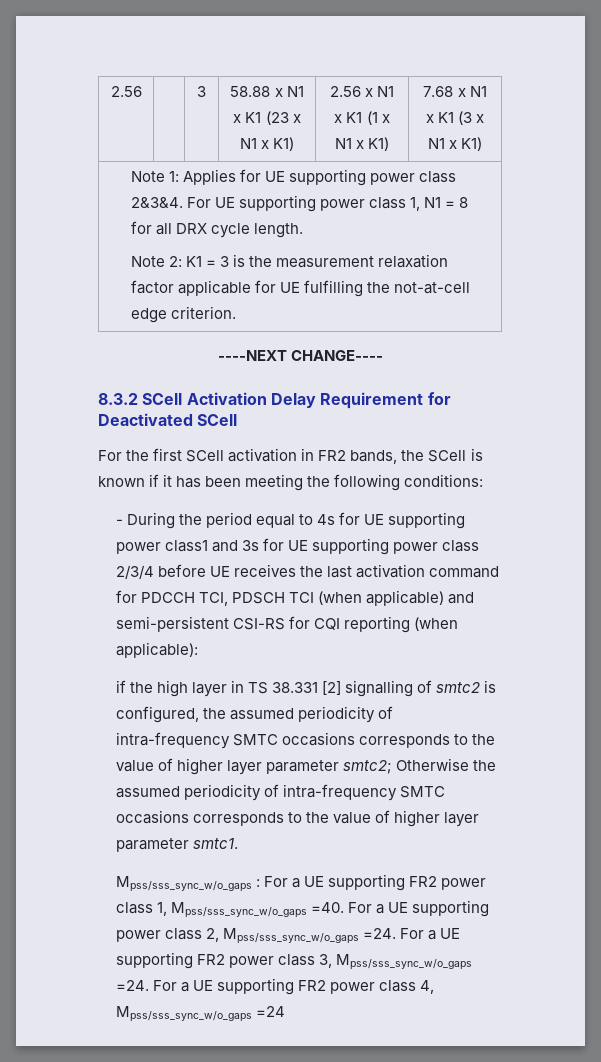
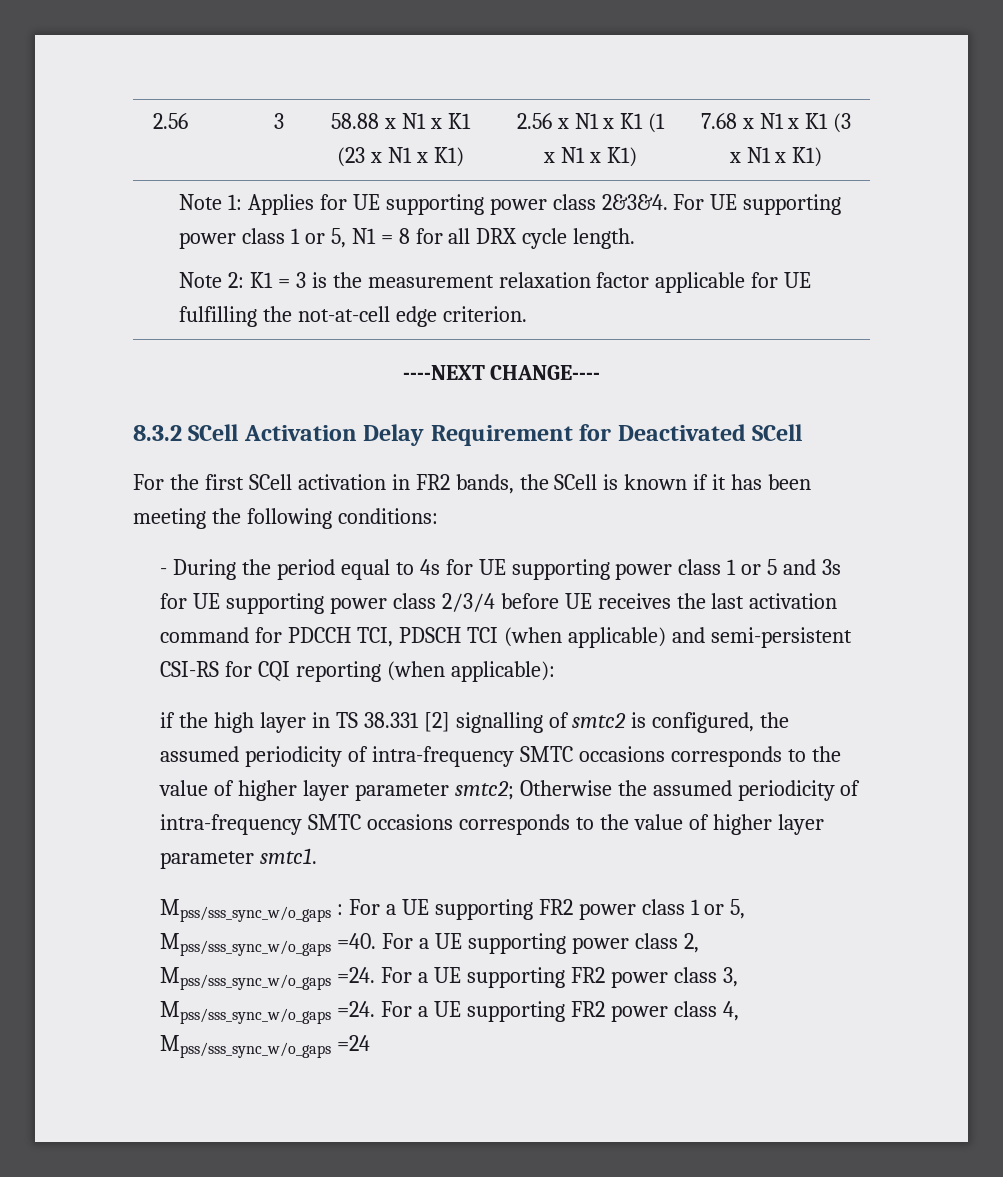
[410,197,421,211] 1, -> [290,228,346,248] 1 or 5,
[164,540,208,552] class1 -> [678,559,778,575] class 1 or 5
[156,902,167,916] 1, -> [690,899,746,919] 1 or 5,

